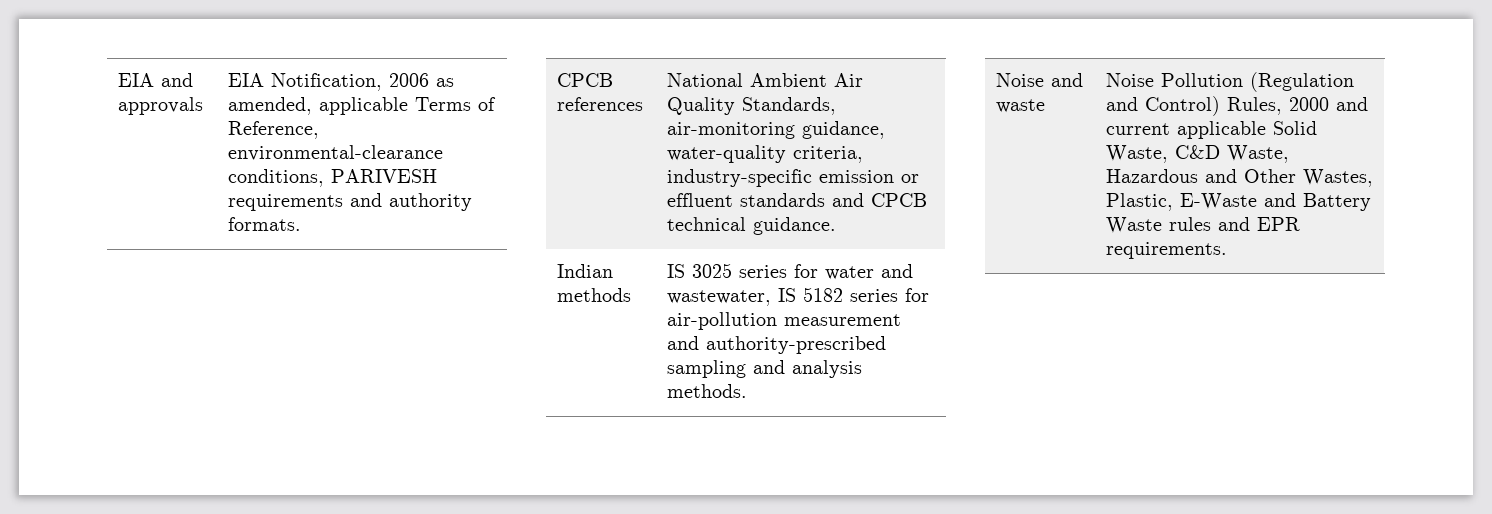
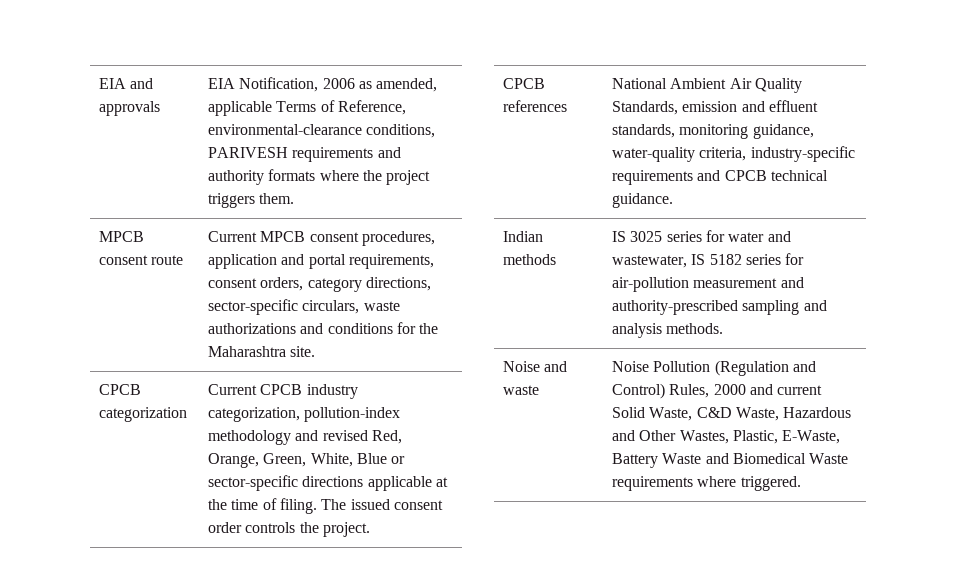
[227,217,301,231] formats. -> [268,169,431,185] [208,193,295,208] [99,231,145,242] [99,255,184,265] [208,231,436,246] [208,254,435,269] [208,277,432,292] [208,299,400,315] [208,322,439,334] [208,346,316,357] [99,384,142,395] [99,407,188,422] [208,384,358,399] [208,407,401,422] [208,430,403,445] [208,453,406,468] [208,475,449,491] [208,498,443,514] [208,522,371,537] formats where the project triggers them. // MPCB consent route | Current MPCB consent procedures, application and portal requirements, consent orders, category directions, sector-specific circulars, waste authorizations and conditions for the Maharashtra site. // CPCB categorization | Current CPCB industry categorization, pollution-index methodology and revised Red, Orange, Green, White, Blue or sector-specific directions applicable at the time of filing. The issued consent order controls the project.
[666,121,885,139] [666,145,863,163] [666,169,919,187] [666,193,825,207] air-monitoring guidance, water-quality criteria, industry-specific emission or effluent standards -> [682,100,819,112] [612,124,814,139] [612,146,855,162] [612,170,694,185] emission and effluent standards, monitoring guidance, water-quality criteria, industry-specific requirements
[1176,121,1266,139] applicable -> (823, 390) none
[1179,193,1371,211] [1105,217,1300,234] [1105,242,1227,259] E-Waste and Battery Waste rules and EPR requirements. -> [782,430,841,444] [612,453,849,468] [612,476,801,491] E-Waste, Battery Waste and Biomedical Waste requirements where triggered.

